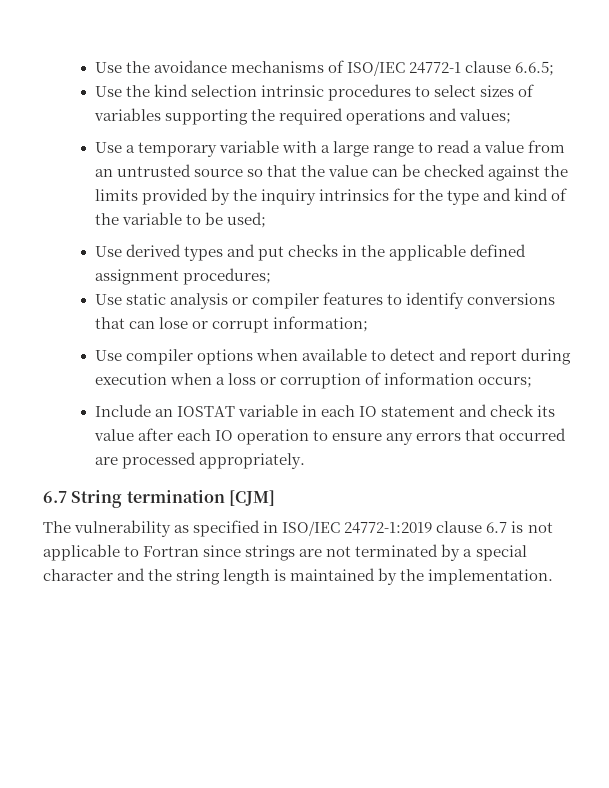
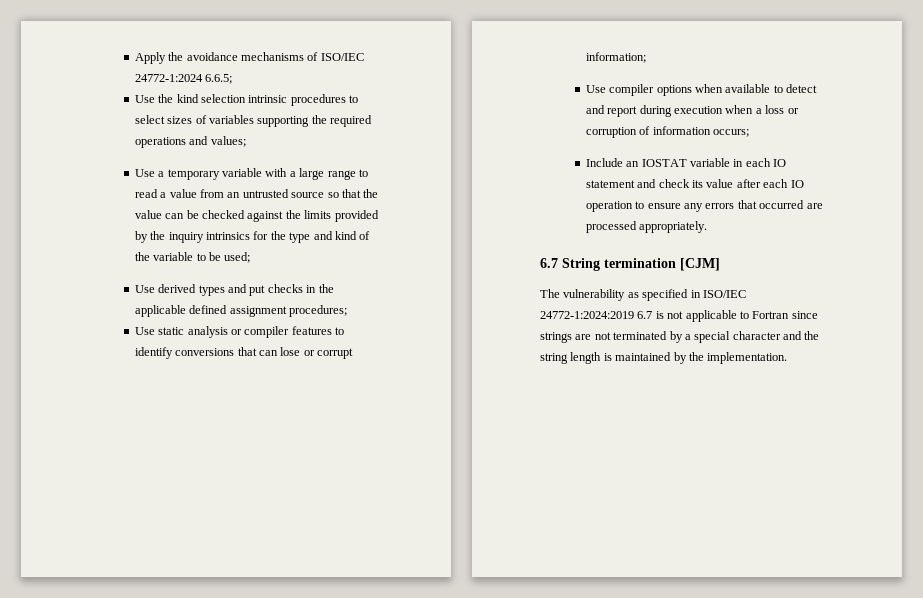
[94,62,122,73] Use -> [134,52,166,64] Apply
[408,61,511,74] 24772-1 clause -> [134,74,203,82] 24772-1:2024
[344,521,483,534] 24772-1:2019 clause -> [540,311,634,319] 24772-1:2024:2019

